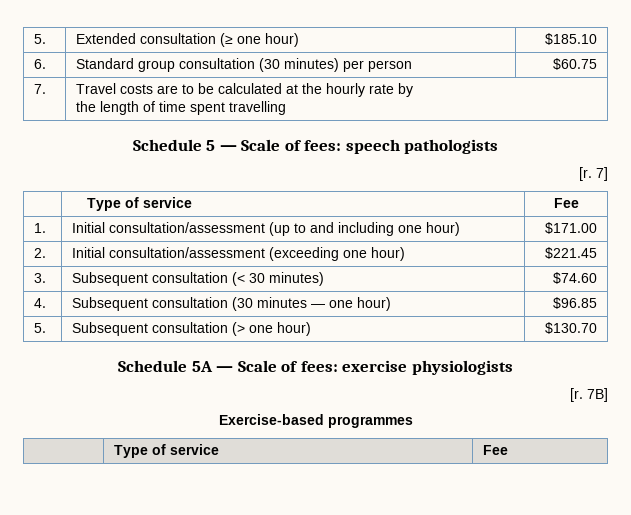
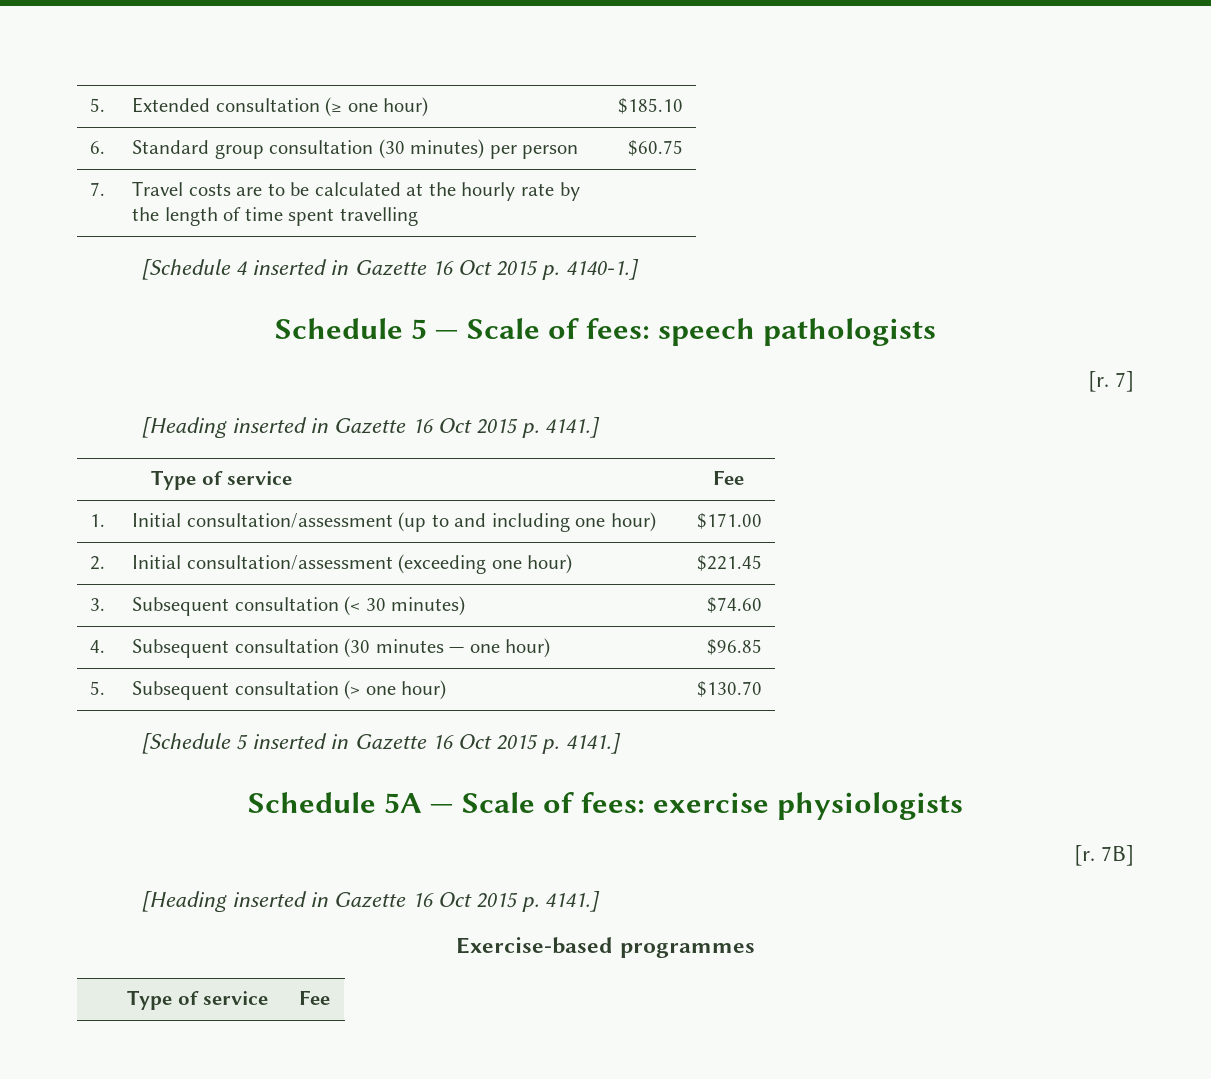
(286, 108) none -> [140,259,639,280] // [Schedule 4 inserted in Gazette 16 Oct 2015 p. 4140-1.]
(608, 174) none -> [140,417,601,438] // [Heading inserted in Gazette 16 Oct 2015 p. 4141.]
(598, 328) none -> [140,733,621,754] // [Schedule 5 inserted in Gazette 16 Oct 2015 p. 4141.]
(608, 395) none -> [140,891,601,912] // [Heading inserted in Gazette 16 Oct 2015 p. 4141.]

